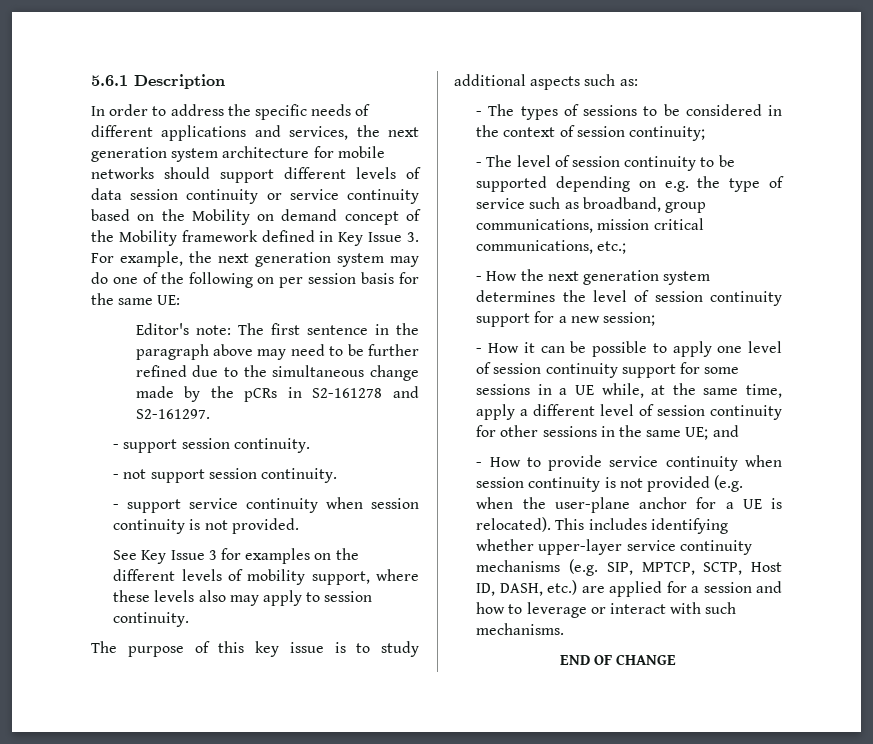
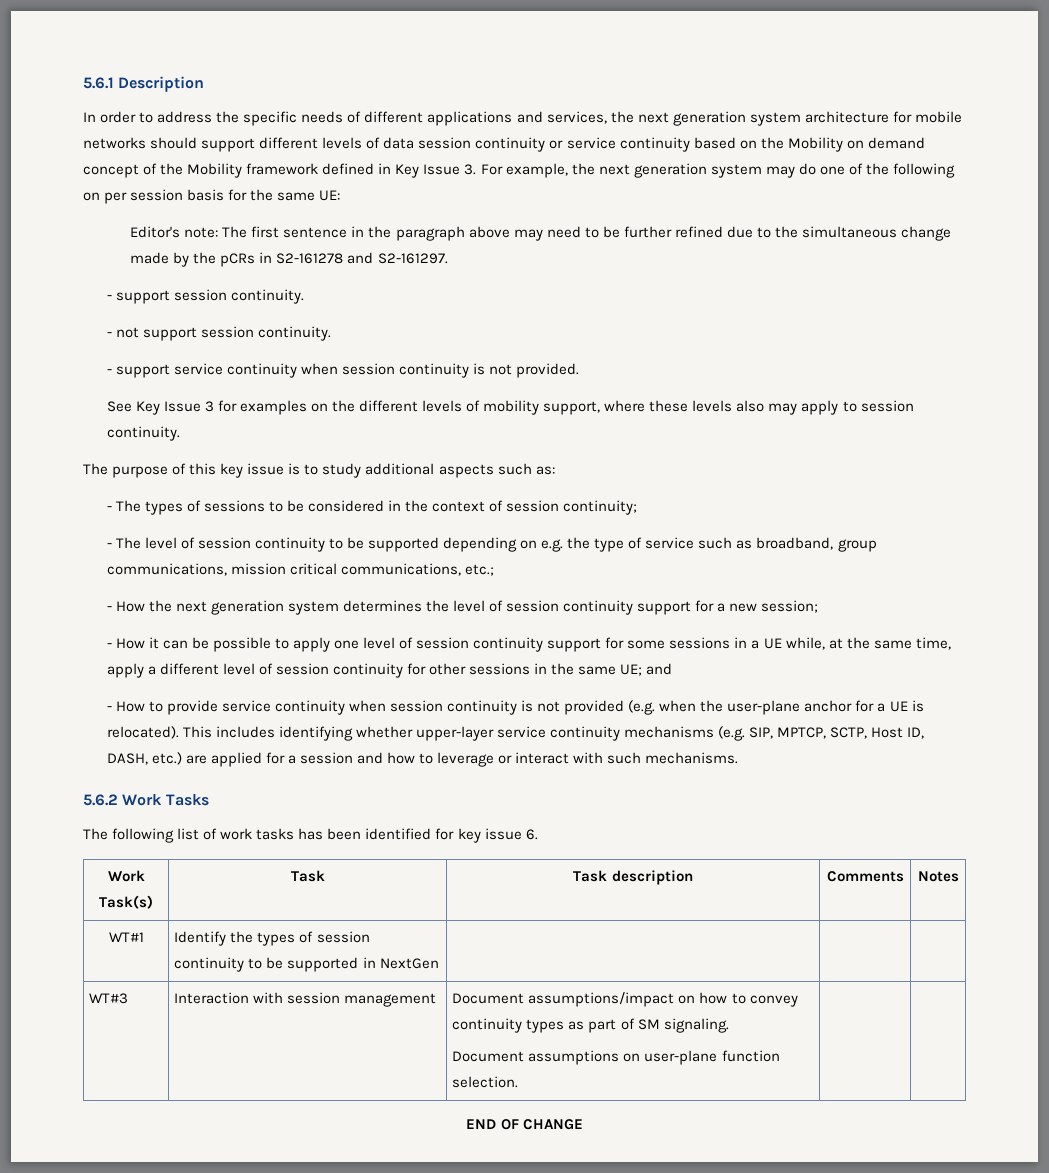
(565, 629) none -> [83,794,209,806] [83,828,538,843] [107,870,145,882] [99,895,153,909] [290,870,325,882] [573,870,693,885] [826,871,904,882] [917,871,959,882] [108,932,144,942] [174,931,370,946] [174,957,439,972] [89,993,129,1004] [174,992,437,1007] [452,992,798,1007] [452,1018,729,1033] [452,1050,780,1065] [452,1076,519,1088] // 5.6.2 Work Tasks // The following list of work tasks has been identified for key issue 6. // Work Task(s) | Task | Task description | Comments | Notes // WT#1 | Identify the types of session continuity to be supported in NextGen | | | // WT#3 | Interaction with session management | Document assumptions/impact on how to convey continuity types as part of SM signaling. // Document assumptions on user-plane function selection. | |

